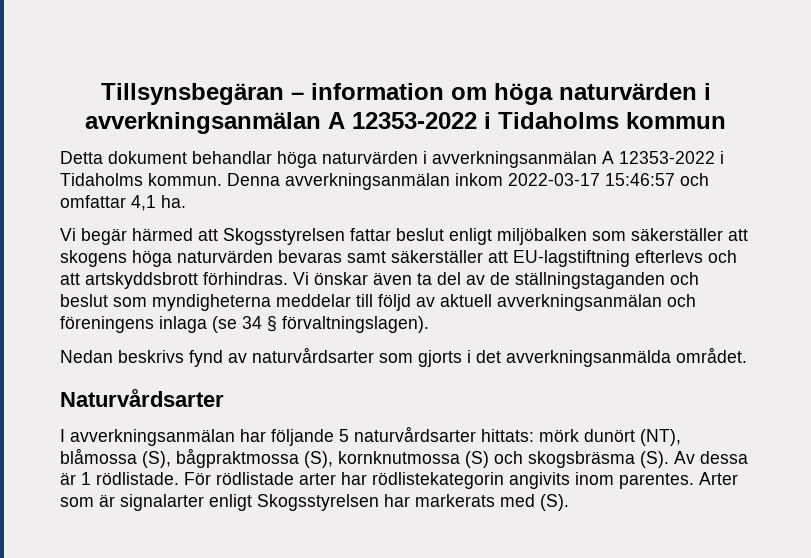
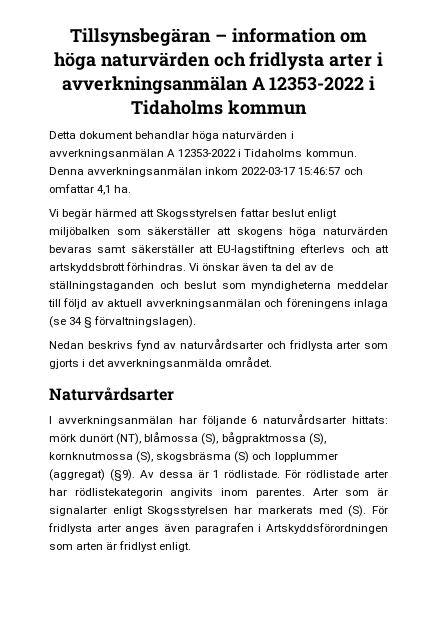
(697, 91) none -> [213,52,373,70] och fridlysta arter
(374, 355) none -> [266,340,361,351] och fridlysta arter
[339,429,349,442] 5 -> [251,416,258,424] 6
[465,451,669,468] (S) och skogsbräsma (S). -> [136,451,338,463] [49,469,135,481] (S), skogsbräsma (S) och lopplummer (aggregat) (§9).
(569, 502) none -> [372,506,389,514] [48,523,388,534] [49,541,192,552] För fridlysta arter anges även paragrafen i Artskyddsförordningen som arten är fridlyst enligt.

